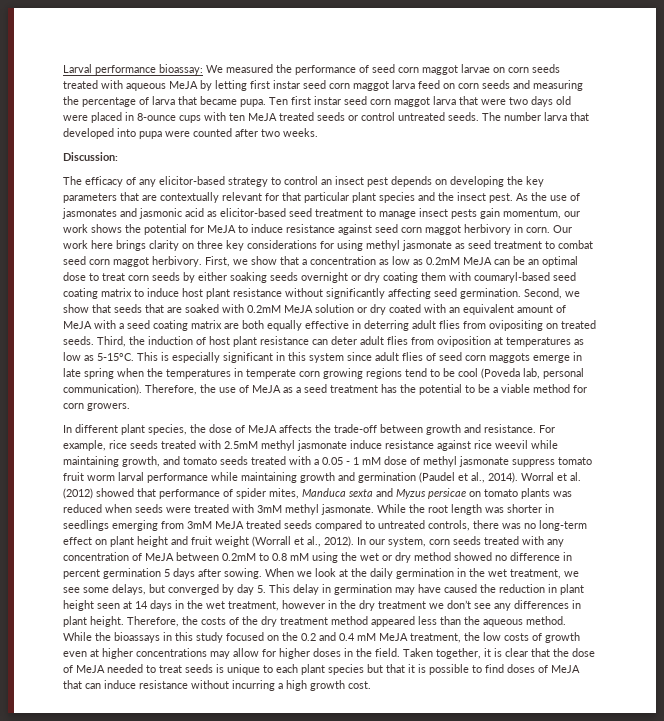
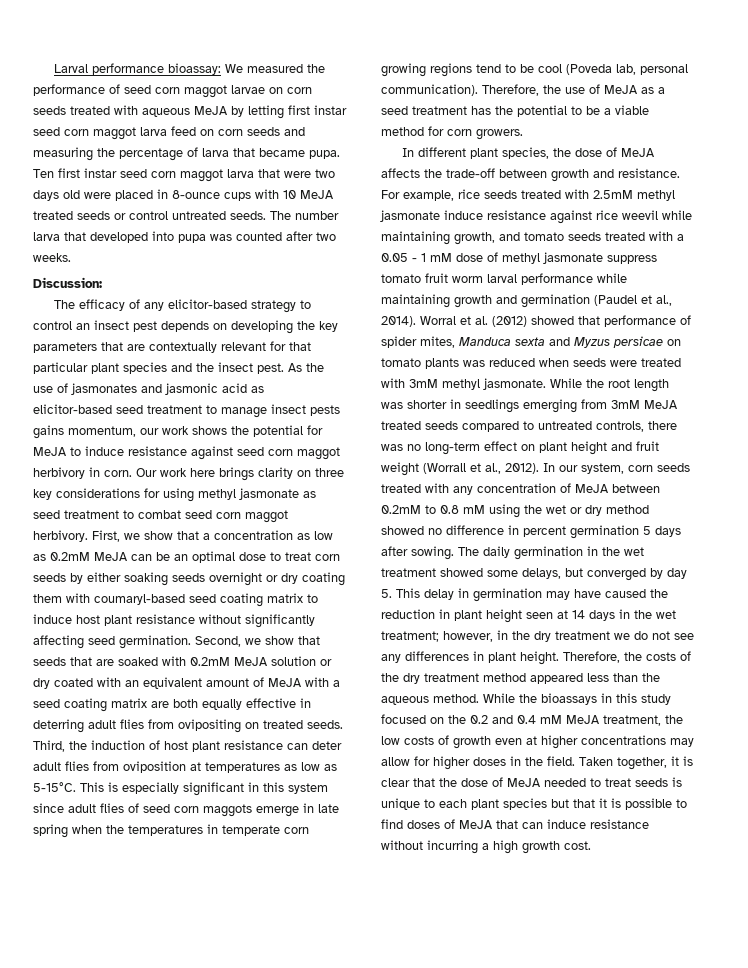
[229,113,245,121] ten -> [283,190,296,199] 10
[165,131,190,137] were -> [210,234,232,241] was
[480,208,500,219] gain -> [33,425,64,439] gains
[265,568,367,577] When we look at the -> [458,547,479,556] The
[510,569,579,579] [63,587,80,593] treatment, we see -> [381,568,483,577] treatment showed
[228,600,325,611] treatment, however -> [381,631,493,642] treatment; however,
[447,600,471,609] don’t -> [634,631,670,640] do not

